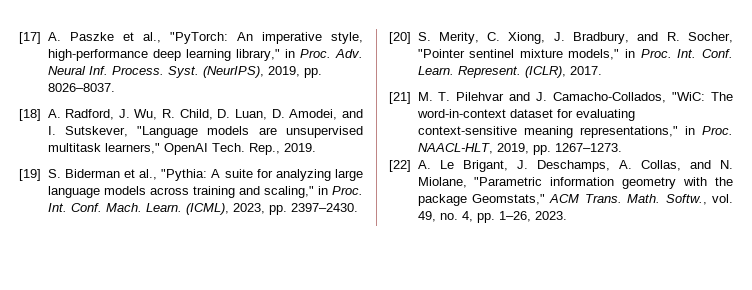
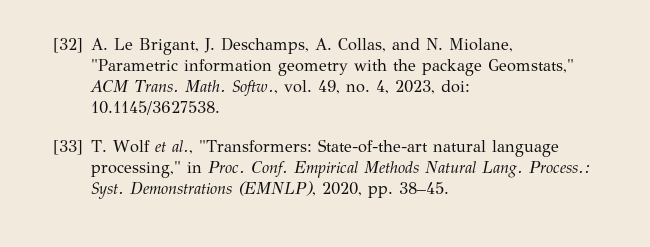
[19,32,363,44] [47,49,363,61] [47,66,322,78] [47,83,115,92] [19,109,363,121] [47,126,364,138] [47,143,316,155] [19,169,363,181] [47,186,363,198] [47,203,358,215] [389,32,733,44] [417,49,733,60] [417,66,602,78] [389,92,733,104] [416,109,635,121] [417,126,733,138] [417,143,622,155] [389,160,411,172] [17] A. Paszke et al., "PyTorch: An imperative style, high-performance deep learning library," in Proc. Adv. Neural Inf. Process. Syst. (NeurIPS), 2019, pp. 8026–8037. // [18] A. Radford, J. Wu, R. Child, D. Luan, D. Amodei, and I. Sutskever, "Language models are unsupervised multitask learners," OpenAI Tech. Rep., 2019. // [19] S. Biderman et al., "Pythia: A suite for analyzing large language models across training and scaling," in Proc. Int. Conf. Mach. Learn. (ICML), 2023, pp. 2397–2430. // [20] S. Merity, C. Xiong, J. Bradbury, and R. Socher, "Pointer sentinel mixture models," in Proc. Int. Conf. Learn. Represent. (ICLR), 2017. // [21] M. T. Pilehvar and J. Camacho-Collados, "WiC: The word-in-context dataset for evaluating context-sensitive meaning representations," in Proc. NAACL-HLT, 2019, pp. 1267–1273. // [22] -> [53,38,83,53] [32]
[476,211,567,223] pp. 1–26, 2023. -> [395,80,471,94] [91,101,221,115] [53,139,560,157] [91,161,592,178] [91,181,450,199] 2023, doi: 10.1145/3627538. // [33] T. Wolf et al., "Transformers: State-of-the-art natural language processing," in Proc. Conf. Empirical Methods Natural Lang. Process.: Syst. Demonstrations (EMNLP), 2020, pp. 38–45.

